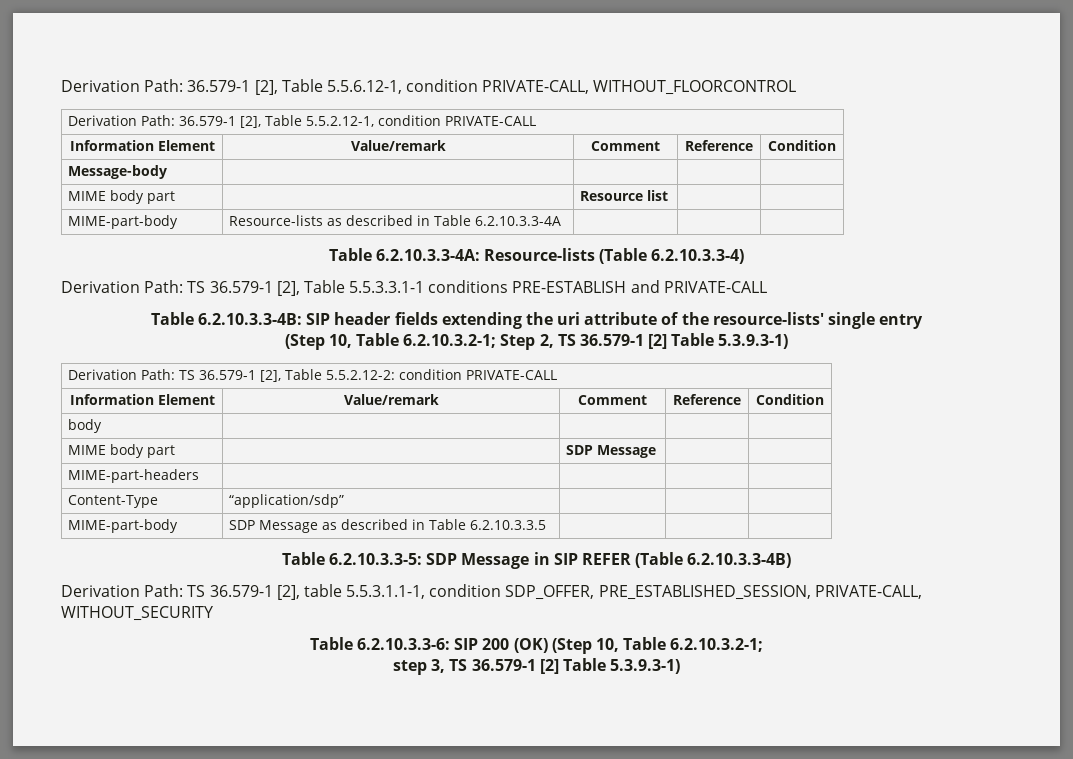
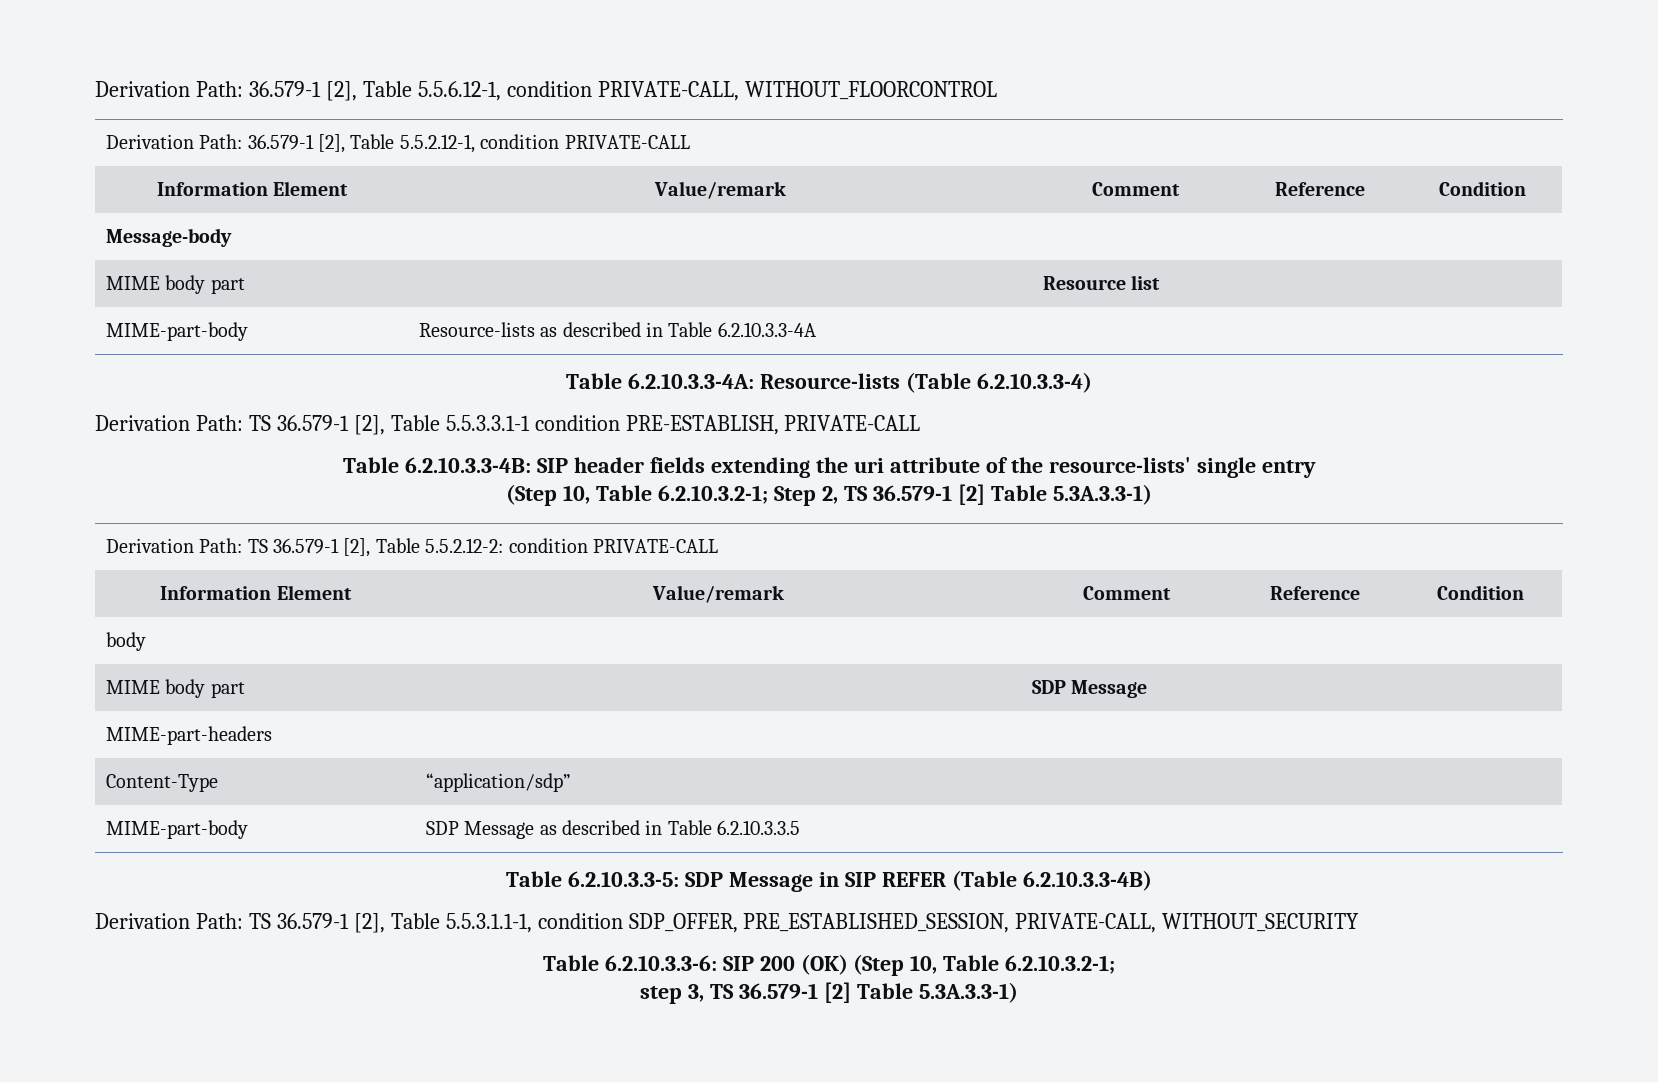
[428,280,660,293] conditions PRE-ESTABLISH and -> [534,415,779,435] condition PRE-ESTABLISH,
[718,334,789,349] 5.3.9.3-1) -> [1052,484,1152,505] 5.3A.3.3-1)
[303,584,342,597] table -> [390,913,440,929] Table
[610,659,681,674] 5.3.9.3-1) -> [918,982,1018,1003] 5.3A.3.3-1)

